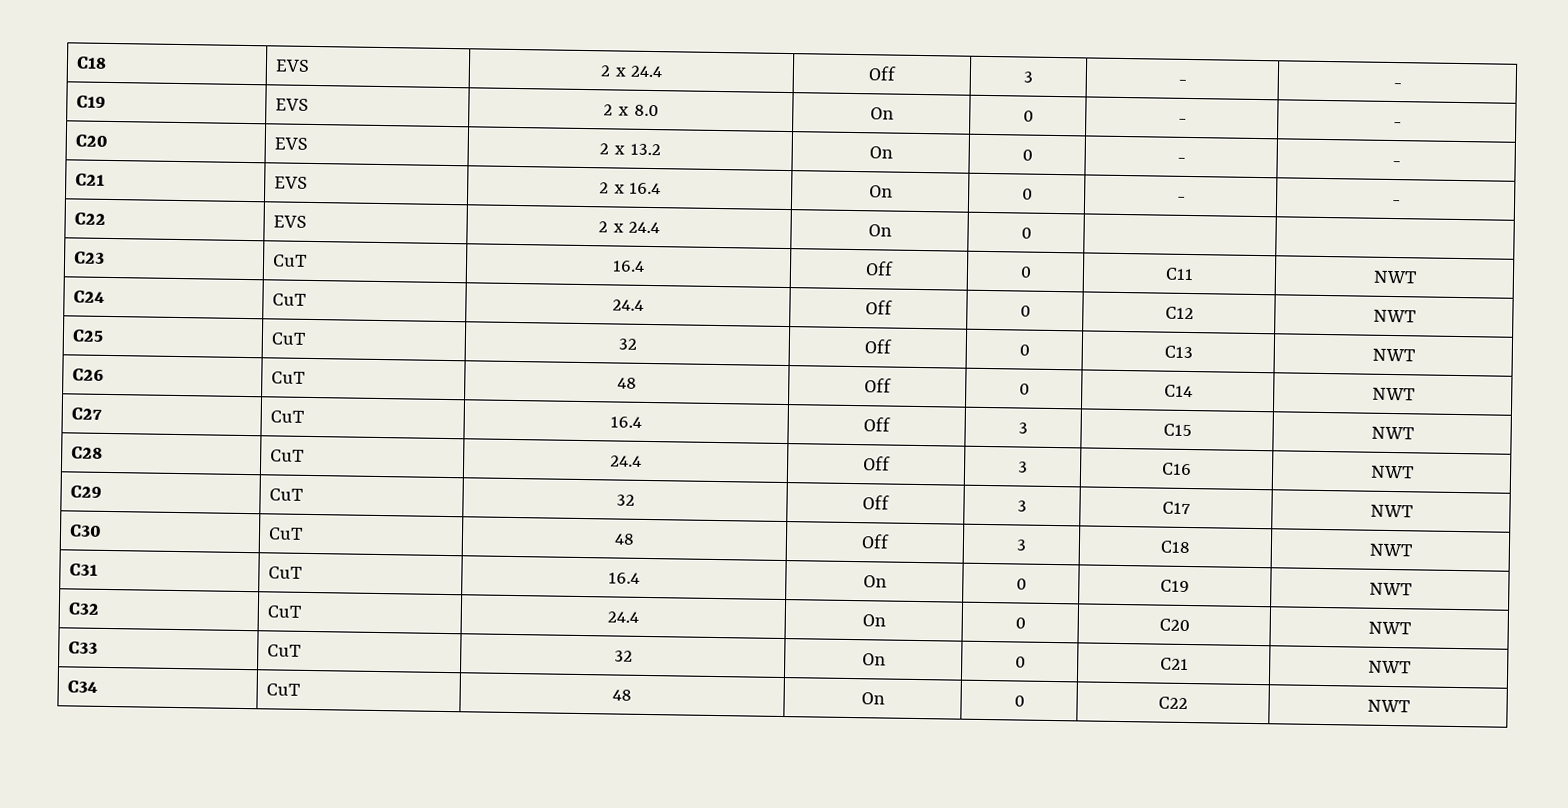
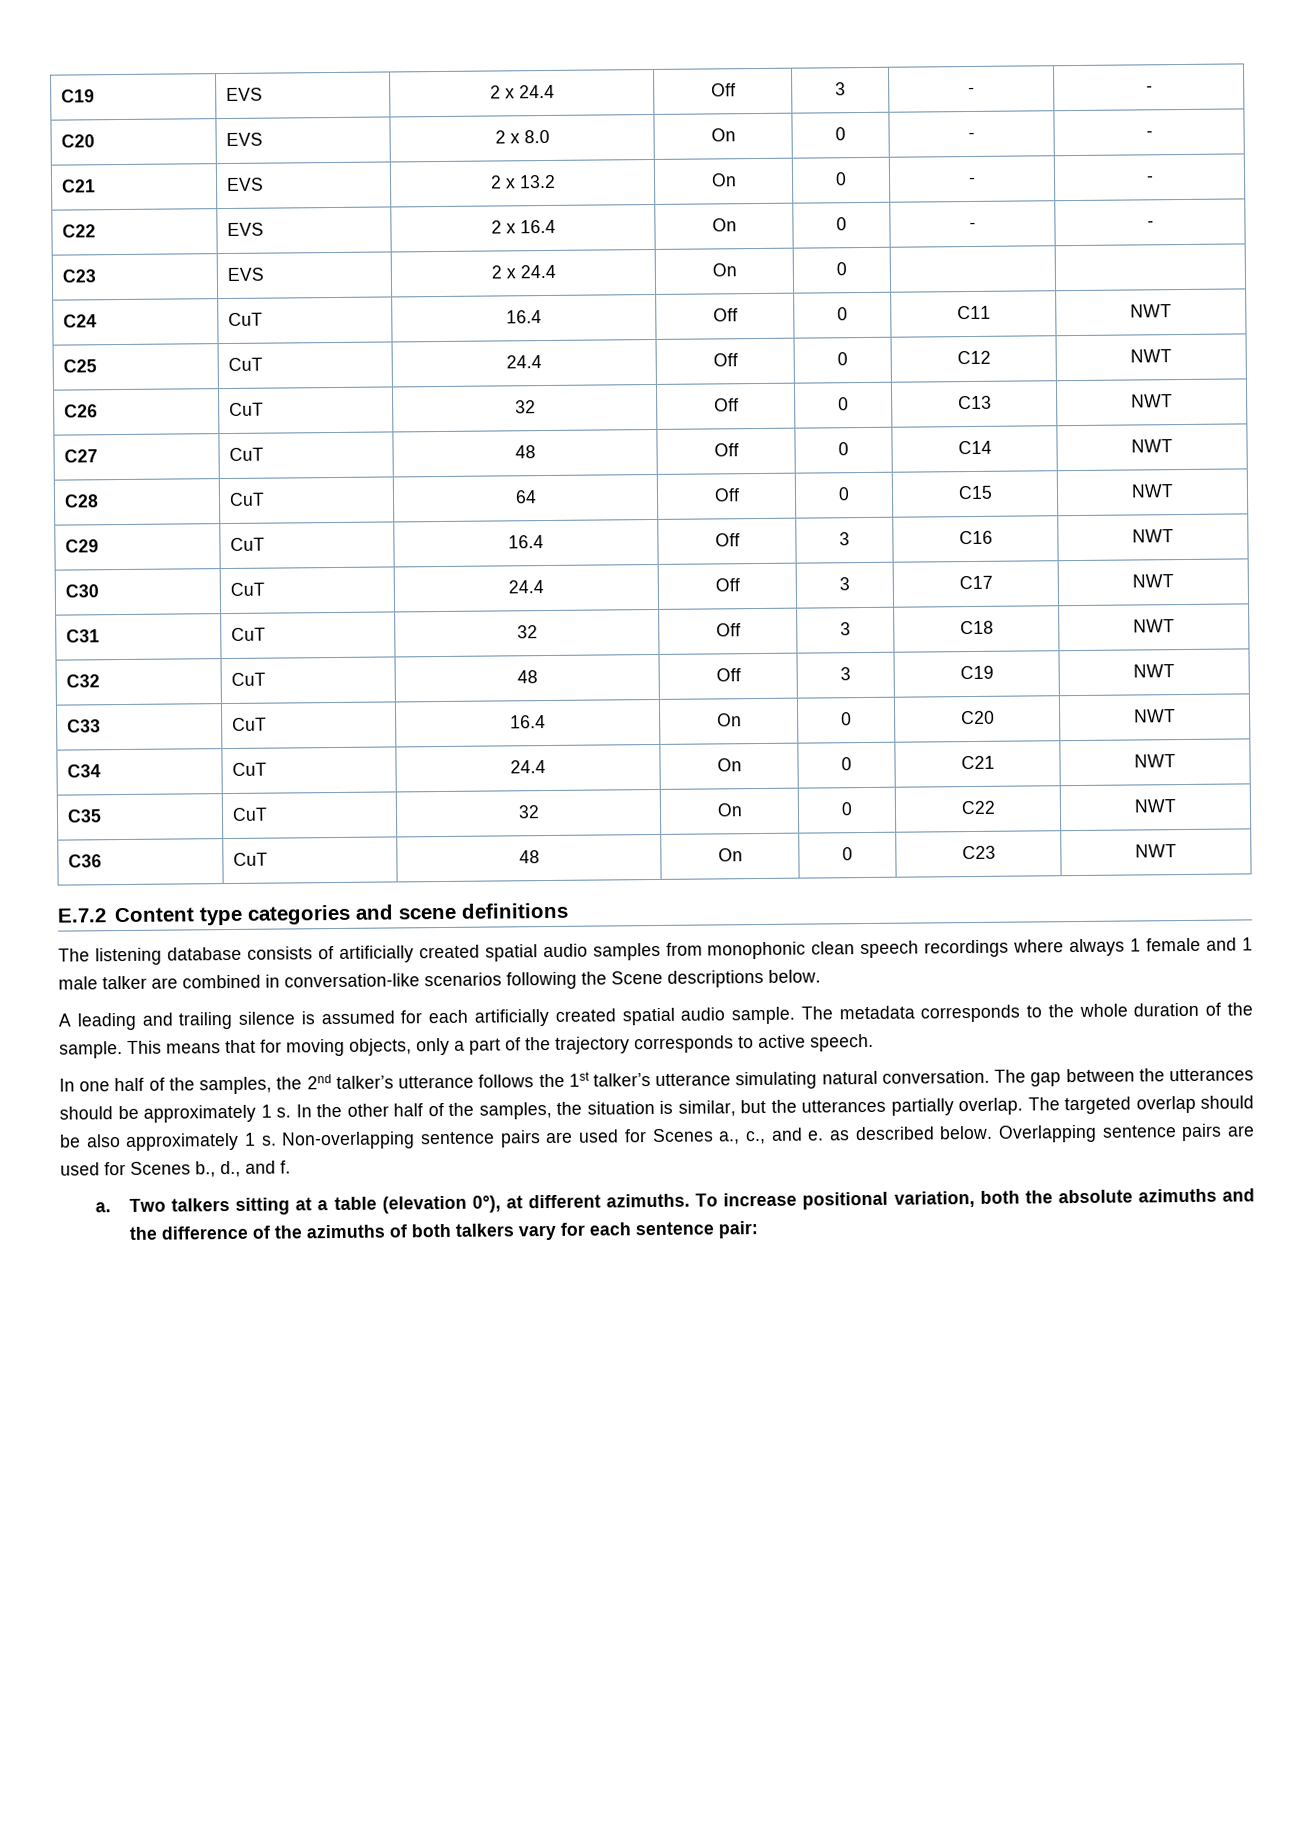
[75,56,107,69] C18 -> [60,89,95,103] C19
[75,95,106,108] C19 -> [60,134,95,148] C20
[74,134,108,147] C20 -> [60,179,96,193] C21
[74,173,105,186] C21 -> [61,224,96,238] C22
[73,212,106,225] C22 -> [61,269,96,283] C23
[73,251,105,264] C23 -> [62,314,97,328] C24
[72,290,105,303] C24 -> [62,359,97,373] C25
[71,329,104,342] C25 -> [63,404,98,418] C26
[71,368,104,381] C26 -> [63,449,98,463] C27
[70,407,102,420] C27 -> [63,494,99,508] [228,492,265,506] [514,490,537,504] [713,488,740,502] [838,487,850,501] [957,485,993,500] [1131,484,1174,498] [64,539,99,553] C28 | CuT | 64 | Off | 0 | C15 | NWT // C29
[1162,423,1192,437] [1370,426,1414,440] [70,446,103,459] C15 | NWT // C28 -> [958,530,993,545] [1132,529,1174,543] [64,584,99,598] C16 | NWT // C30
[1161,462,1192,476] [1369,465,1414,479] [69,485,102,498] C16 | NWT // C29 -> [958,575,993,590] [1132,574,1174,588] [65,629,100,643] C17 | NWT // C31
[1161,501,1191,515] [1369,504,1413,518] [68,524,102,537] C17 | NWT // C30 -> [959,620,994,635] [1133,619,1175,633] [65,674,100,688] C18 | NWT // C32
[1160,540,1191,554] [1368,543,1412,557] [68,563,98,576] C18 | NWT // C31 -> [959,665,994,680] [1133,664,1175,678] [66,719,101,733] C19 | NWT // C33
[1160,579,1190,593] [1368,582,1412,596] [67,602,99,615] C19 | NWT // C32 -> [960,710,995,725] [1134,709,1176,723] [66,764,101,778] C20 | NWT // C34
[1158,618,1190,632] [1367,621,1411,635] [67,641,98,654] C20 | NWT // C33 -> [960,755,995,770] [1134,754,1176,768] [66,809,102,823] C21 | NWT // C35
[1159,657,1189,671] [1367,660,1411,674] [66,680,98,693] C21 | NWT // C34 -> [960,800,996,815] [1134,799,1177,813] [67,854,102,868] C22 | NWT // C36
[1158,696,1188,710] [1366,699,1410,713] C22 | NWT -> [961,845,996,860] [1135,844,1177,858] [57,902,568,926] [58,937,1254,966] [58,969,821,990] [58,1002,1253,1031] [59,1033,874,1059] [59,1068,1255,1095] [59,1095,1254,1123] [59,1123,1255,1151] [60,1160,291,1178] [94,1188,1256,1215] [129,1221,759,1241] C23 | NWT // E.7.2 Content type categories and scene definitions // The listening database consists of artificially created spatial audio samples from monophonic clean speech recordings where always 1 female and 1 male talker are combined in conversation-like scenarios following the Scene descriptions below. // A leading and trailing silence is assumed for each artificially created spatial audio sample. The metadata corresponds to the whole duration of the sample. This means that for moving objects, only a part of the trajectory corresponds to active speech. // In one half of the samples, the 2nd talker’s utterance follows the 1st talker’s utterance simulating natural conversation. The gap between the utterances should be approximately 1 s. In the other half of the samples, the situation is similar, but the utterances partially overlap. The targeted overlap should be also approximately 1 s. Non-overlapping sentence pairs are used for Scenes a., c., and e. as described below. Overlapping sentence pairs are used for Scenes b., d., and f. // a. Two talkers sitting at a table (elevation 0°), at different azimuths. To increase positional variation, both the absolute azimuths and the difference of the azimuths of both talkers vary for each sentence pair:

